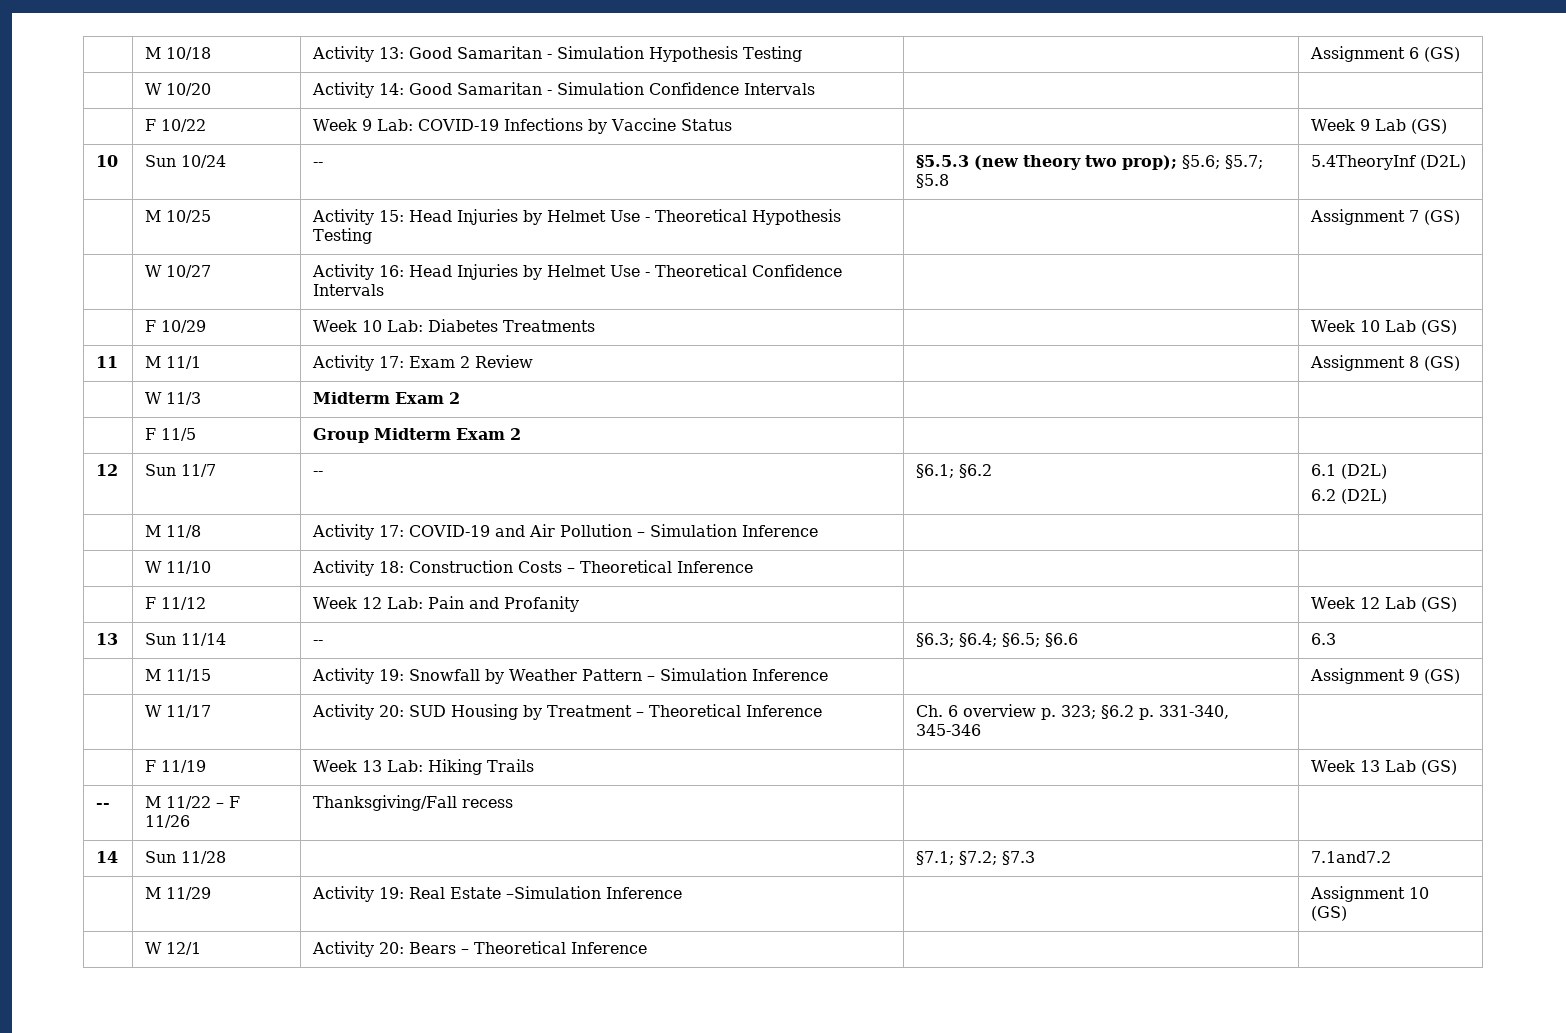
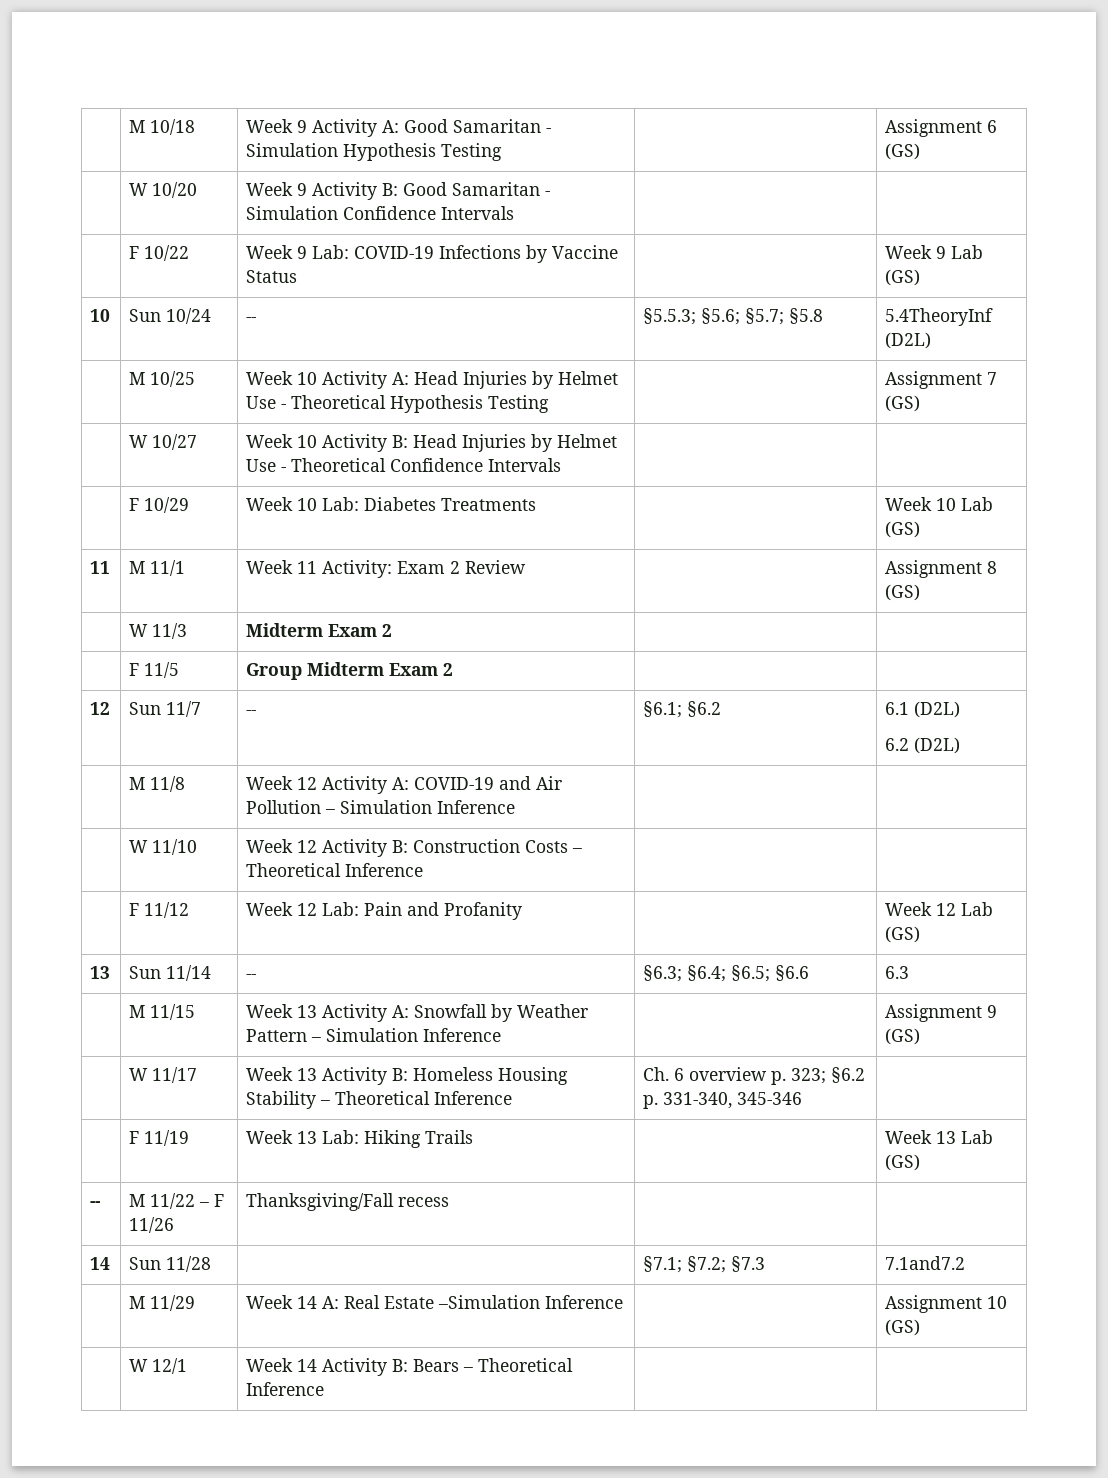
[312,46,405,62] Activity 13: -> [246,119,400,137] Week 9 Activity A:
[312,82,405,98] Activity 14: -> [246,182,399,200] Week 9 Activity B:
[916,155,1178,170] §5.5.3 (new theory two prop); -> [643,308,697,325] §5.5.3;
[312,209,405,225] Activity 15: -> [246,371,410,389] Week 10 Activity A:
[312,264,405,280] Activity 16: -> [246,434,409,452] Week 10 Activity B:
[312,355,405,371] Activity 17: -> [246,560,393,578] Week 11 Activity:
[312,524,405,540] Activity 17: -> [246,776,410,794] Week 12 Activity A:
[312,560,405,576] Activity 18: -> [246,839,409,857] Week 12 Activity B:
[312,668,405,684] Activity 19: -> [246,1004,410,1022] Week 13 Activity A:
[312,704,633,720] Activity 20: SUD Housing by Treatment -> [246,1067,569,1085] [246,1091,317,1109] Week 13 Activity B: Homeless Housing Stability
[312,886,405,902] Activity 19: -> [246,1295,340,1309] Week 14 A:
[312,941,405,957] Activity 20: -> [246,1358,409,1376] Week 14 Activity B:

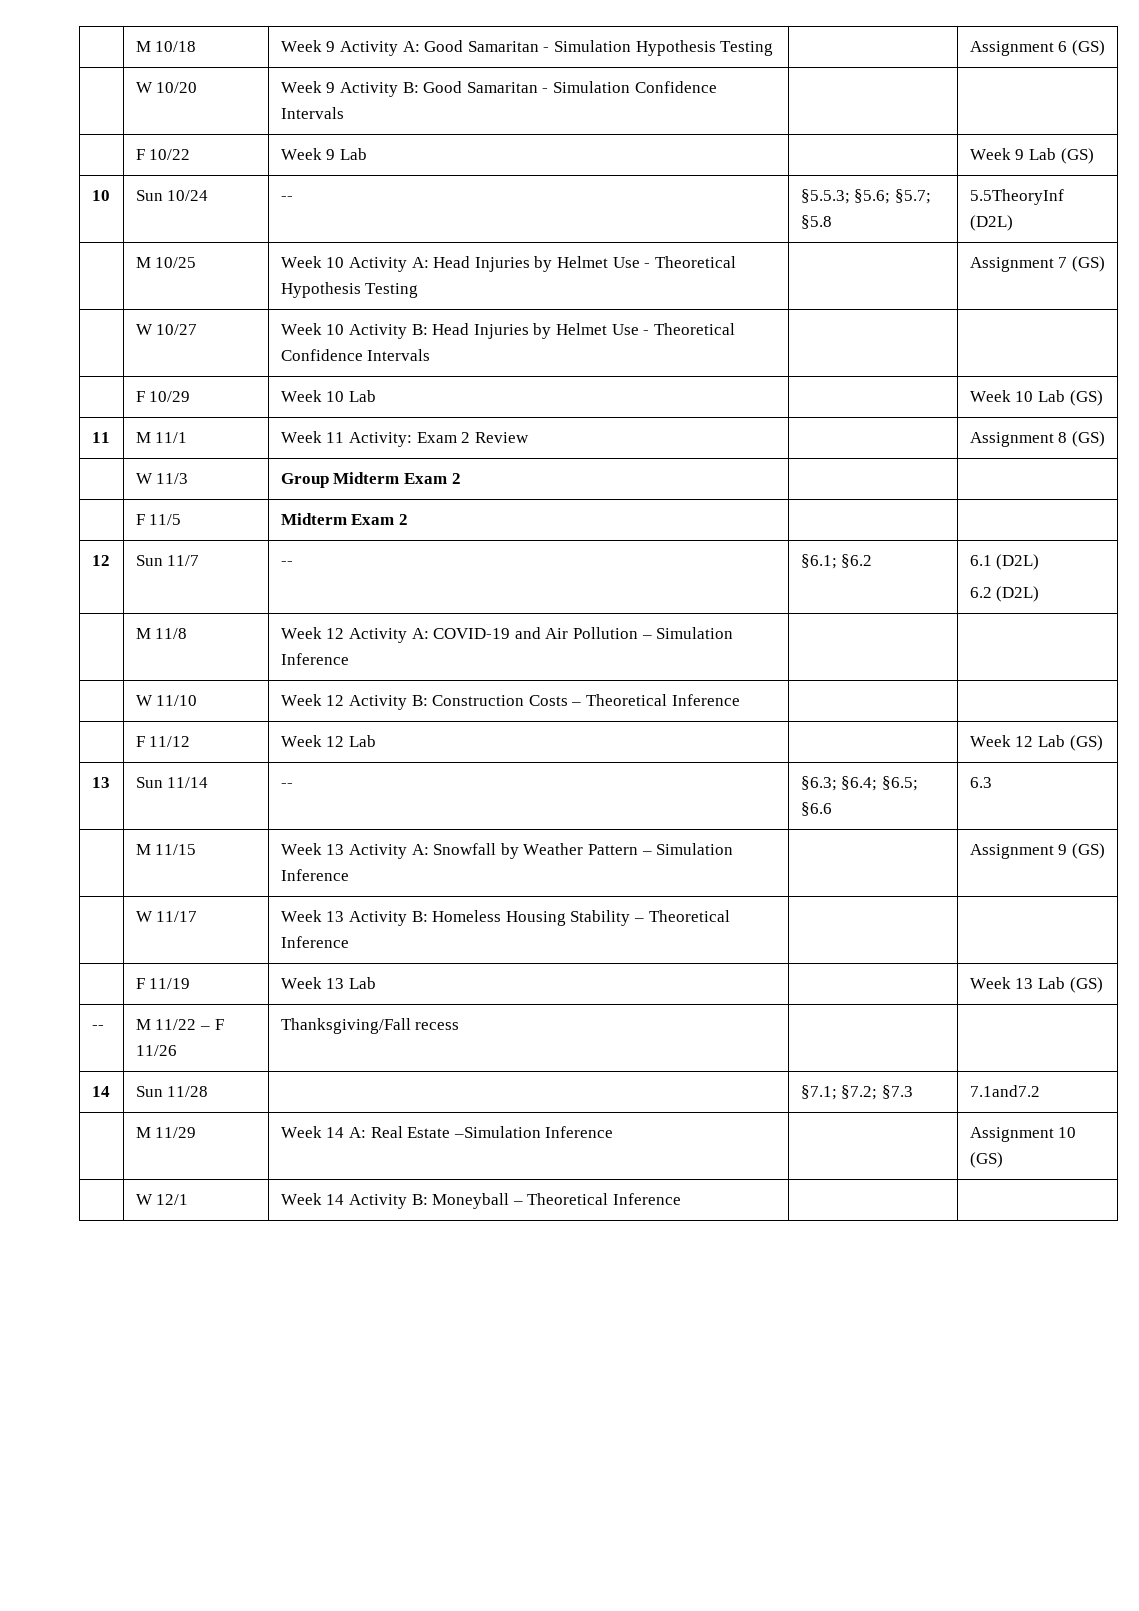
[312,245,619,263] [246,270,298,283] Lab: COVID-19 Infections by Vaccine Status -> [339,148,367,160] Lab
[885,308,994,326] 5.4TheoryInf -> [969,189,1064,205] 5.5TheoryInf
[322,497,537,511] Lab: Diabetes Treatments -> [348,390,376,402] Lab
(188, 631) none -> [280,473,329,488] Group
[246,663,303,680] Group -> (182, 519) none
[322,902,523,920] Lab: Pain and Profanity -> [348,735,376,747] Lab
[643,1067,866,1085] [643,1092,803,1109] Ch. 6 overview p. 323; §6.2 p. 331-340, 345-346 -> (349, 942) none
[322,1130,474,1148] Lab: Hiking Trails -> [348,977,376,989] Lab
[413,1359,460,1372] Bears -> [432,1193,510,1209] Moneyball

